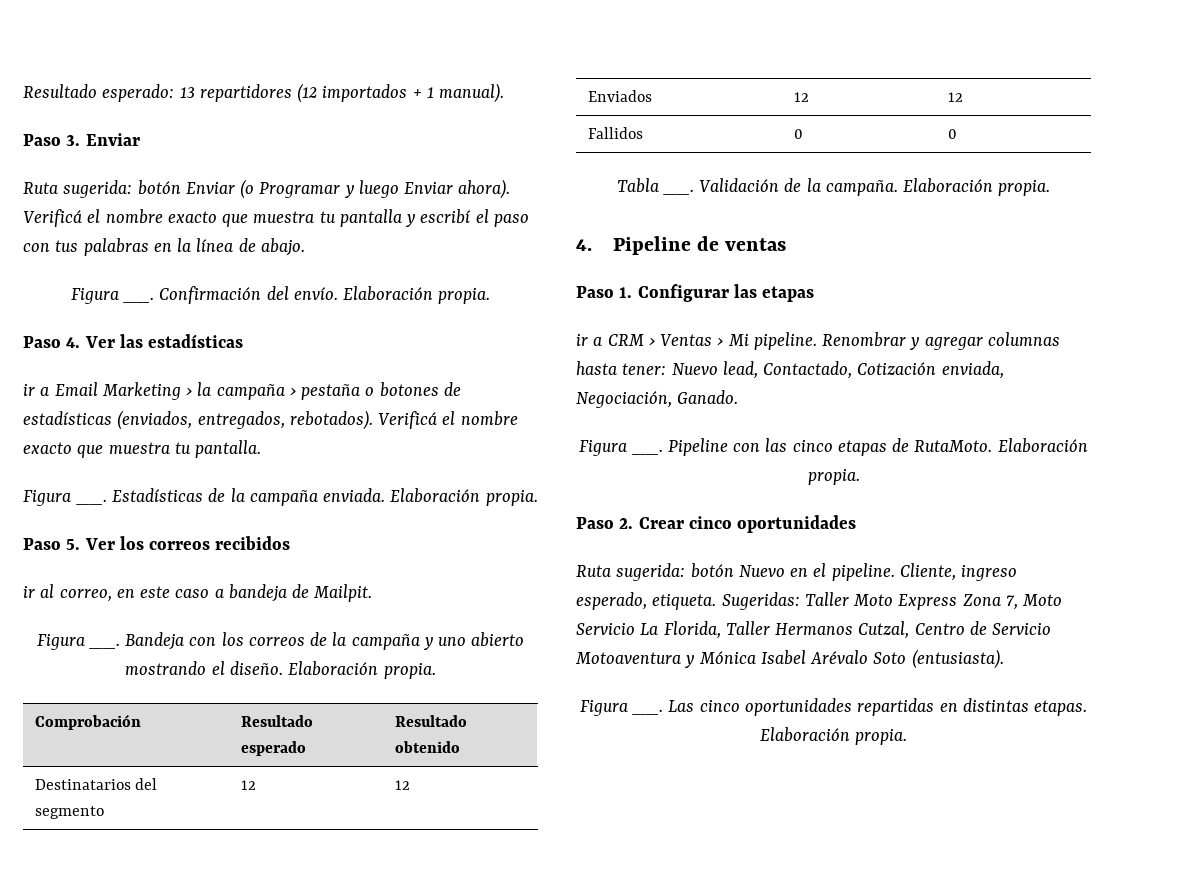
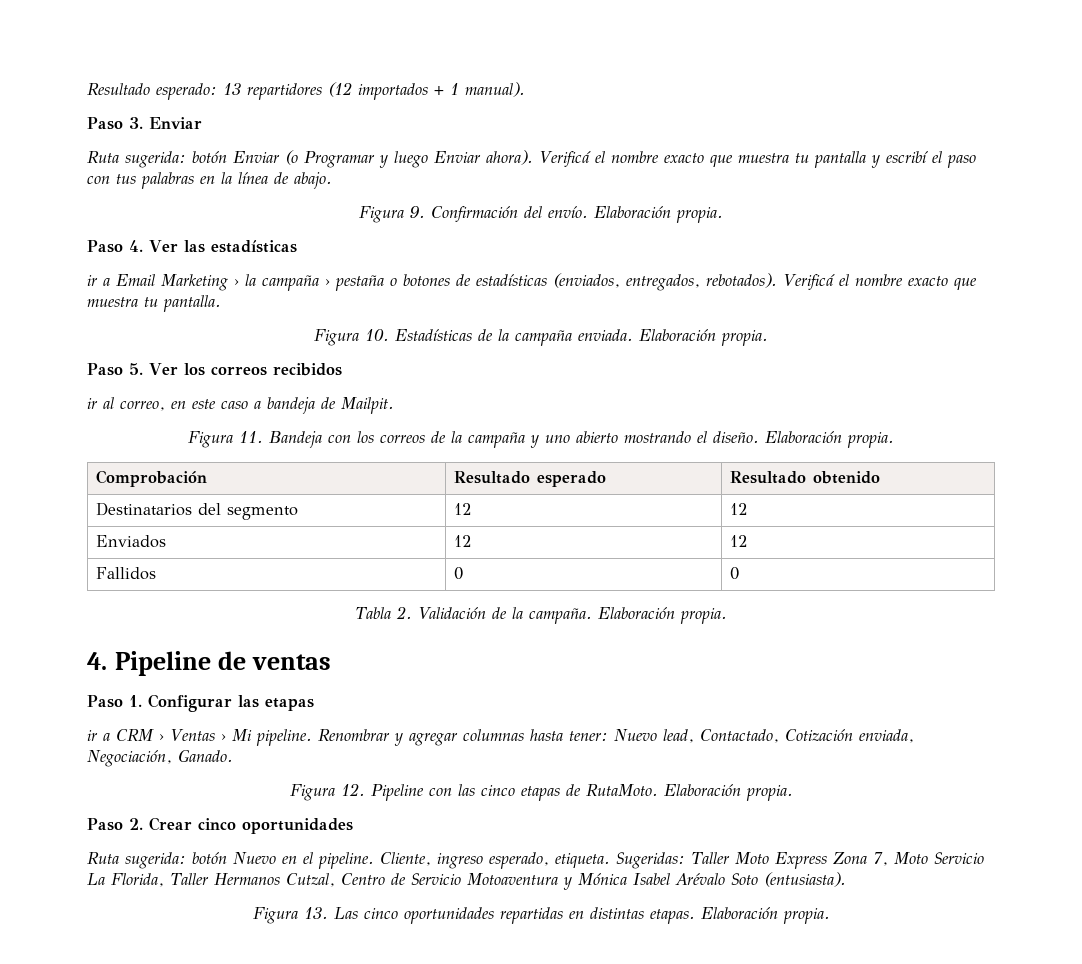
[122,297,154,303] __. -> [410,206,425,218] 9.
[75,499,107,505] __. -> [365,329,389,341] 10.
[88,643,120,649] __. -> [239,431,263,443] 11.
[662,189,694,195] __. -> [395,606,412,619] 2.
[631,449,663,455] __. -> [340,783,365,796] 12.
[632,709,664,715] __. -> [303,907,328,919] 13.

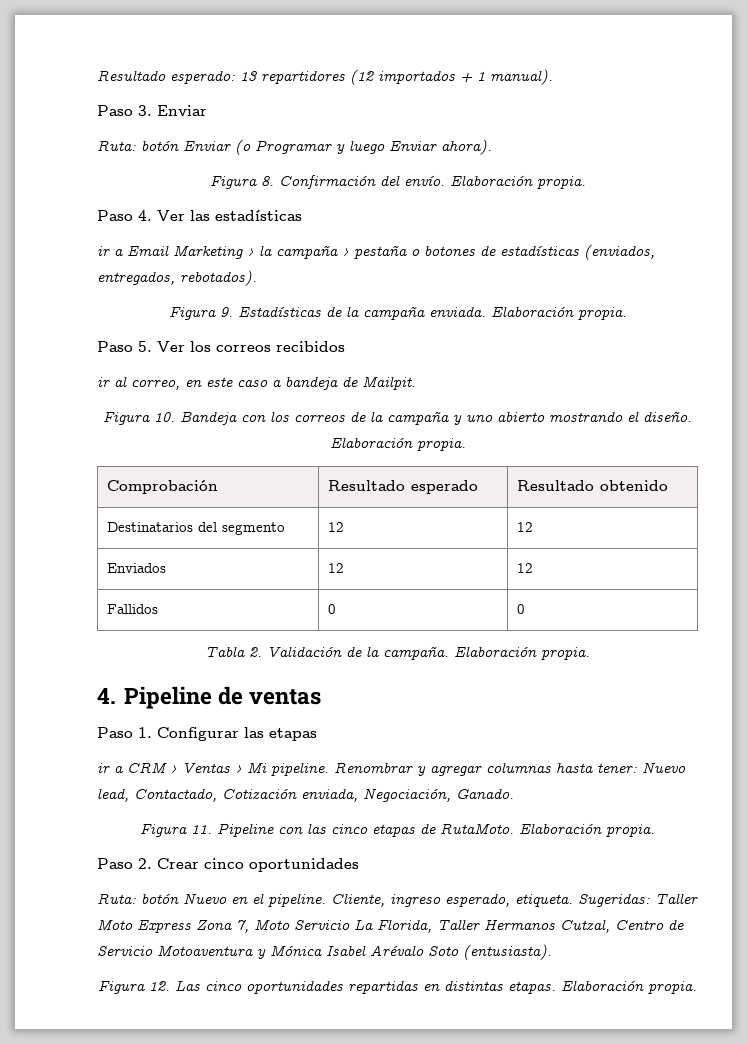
[87,151,186,168] Ruta sugerida: -> [97,140,136,151] Ruta:
[539,151,976,168] [87,172,332,189] [359,206,425,223] Verificá el nombre exacto que muestra tu pantalla y escribí el paso con tus palabras en la línea de abajo. // Figura 9. -> [209,176,274,189] // Figura 8.
[783,274,977,291] [87,295,221,312] [314,329,389,346] Verificá el nombre exacto que muestra tu pantalla. // Figura 10. -> [168,307,233,320] // Figura 9.
[239,431,263,443] 11. -> [154,412,175,422] 10.
[340,783,365,796] 12. -> [191,824,212,834] 11.
[87,852,186,869] Ruta sugerida: -> [97,893,136,904] Ruta:
[303,907,328,919] 13. -> [149,981,170,991] 12.

